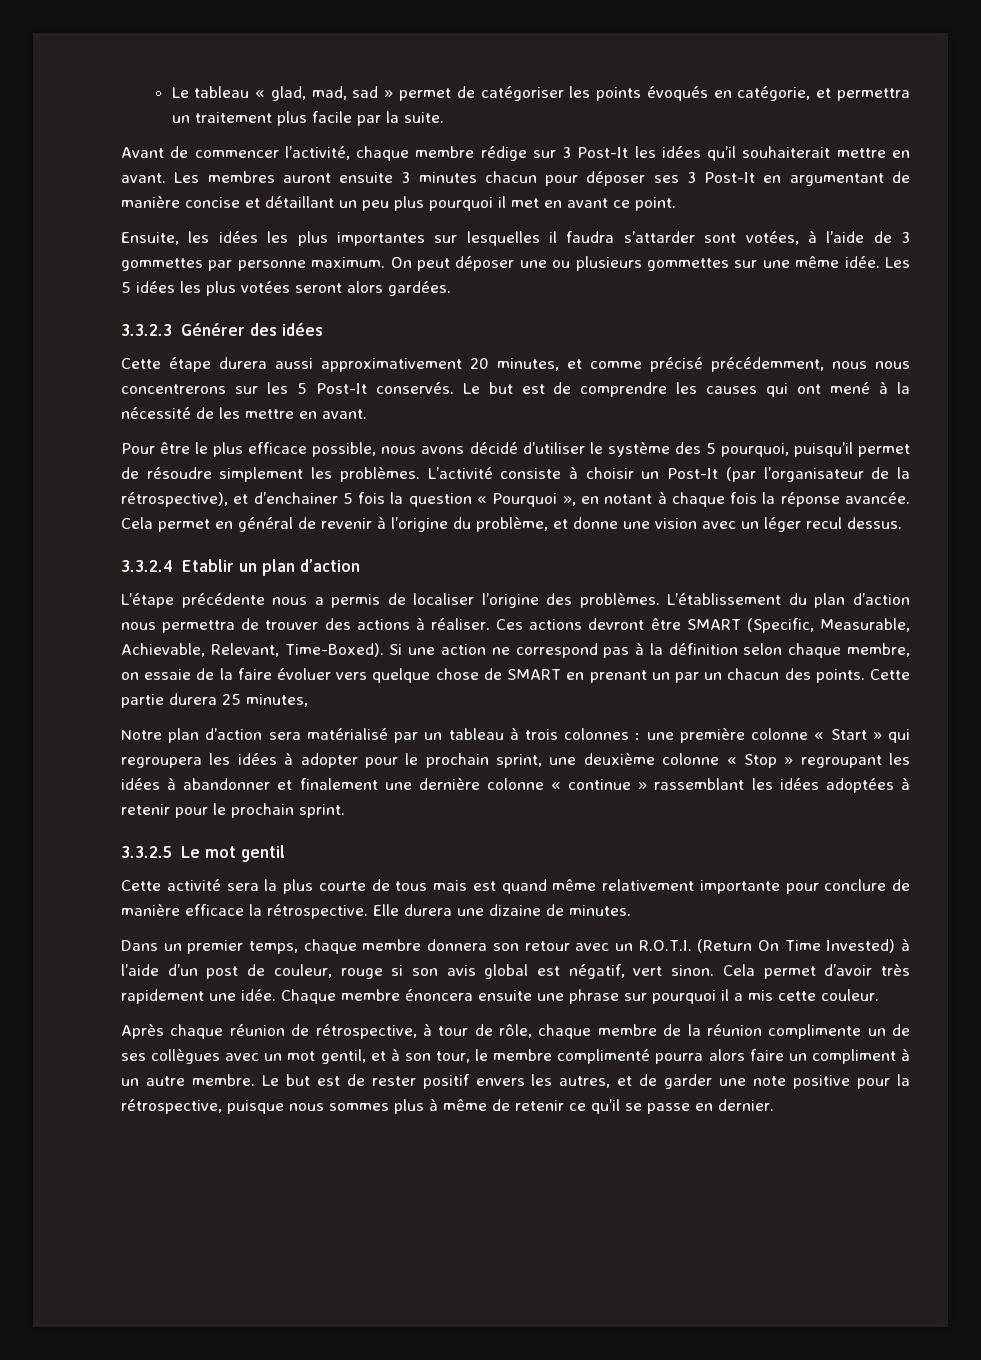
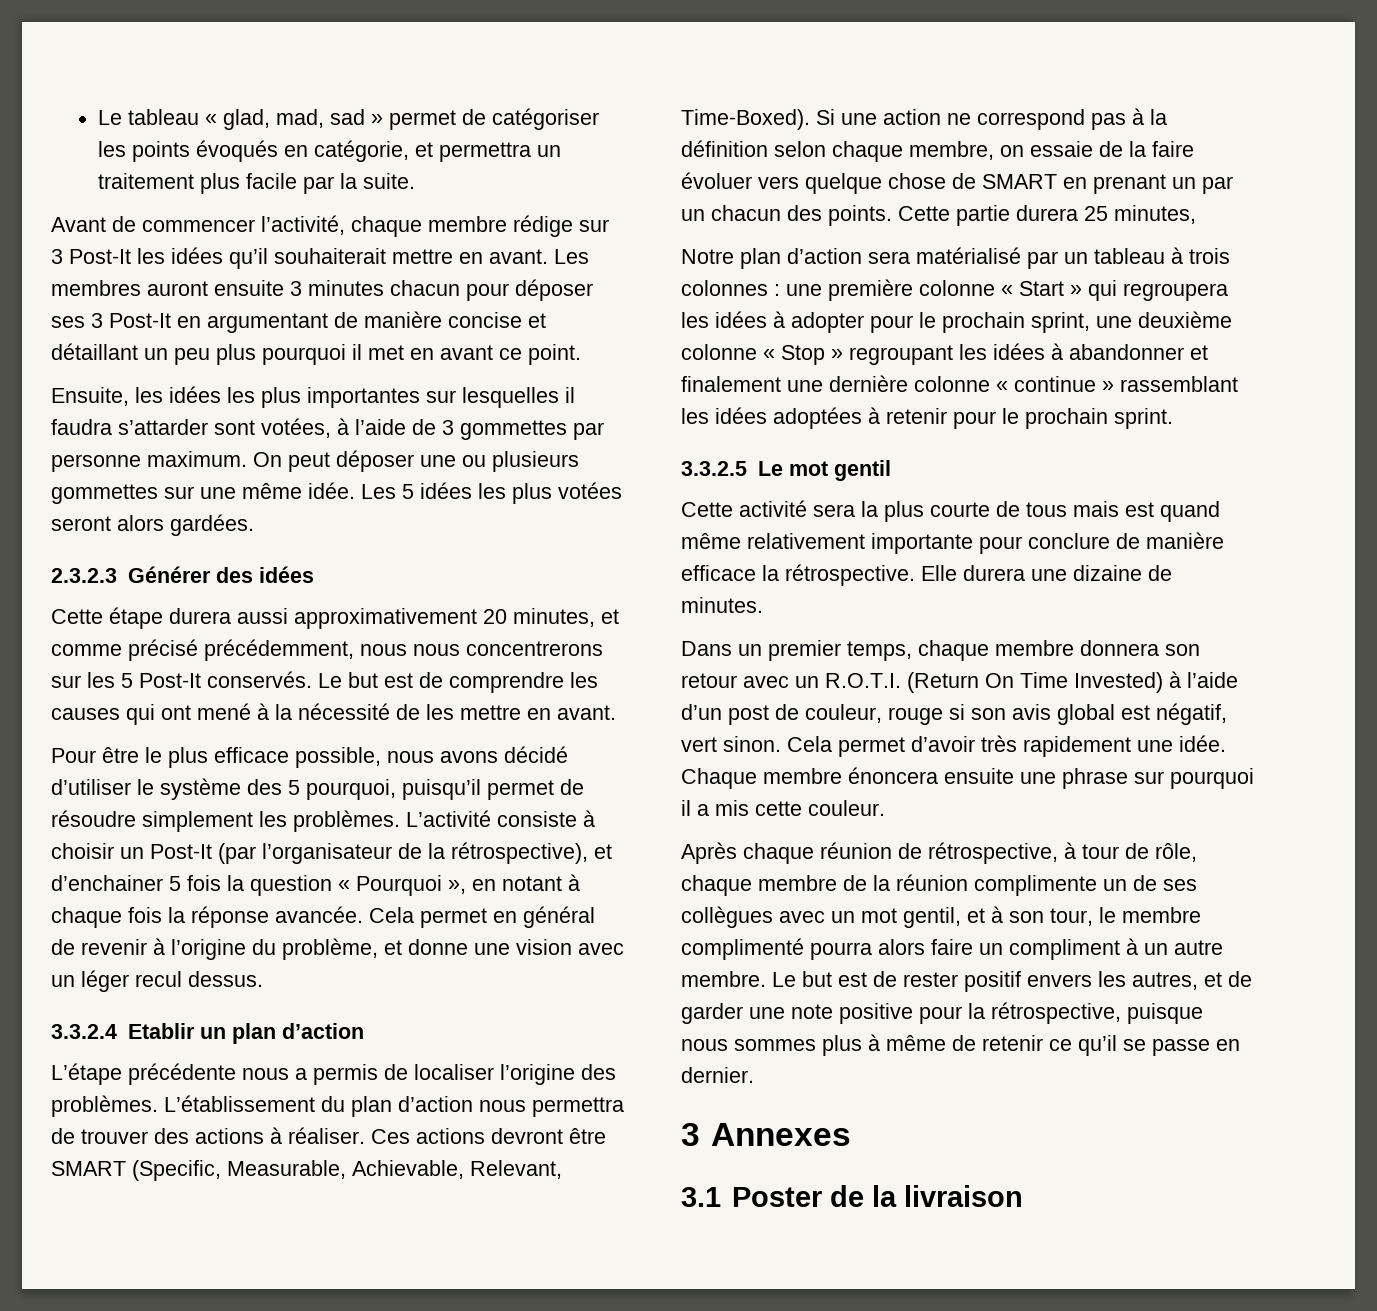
[121,324,172,336] 3.3.2.3 -> [51,568,117,583] 2.3.2.3
(774, 1105) none -> [681,1123,851,1146] [681,1185,1023,1207] // 3 Annexes // 3.1 Poster de la livraison

